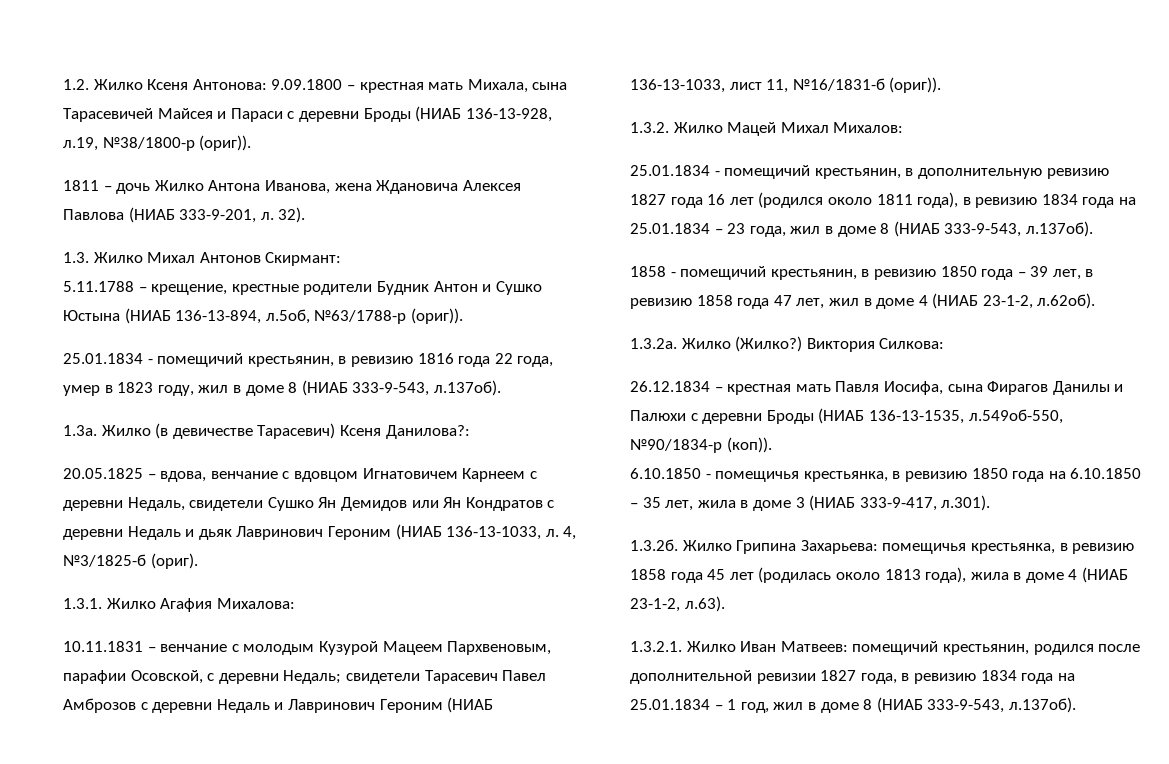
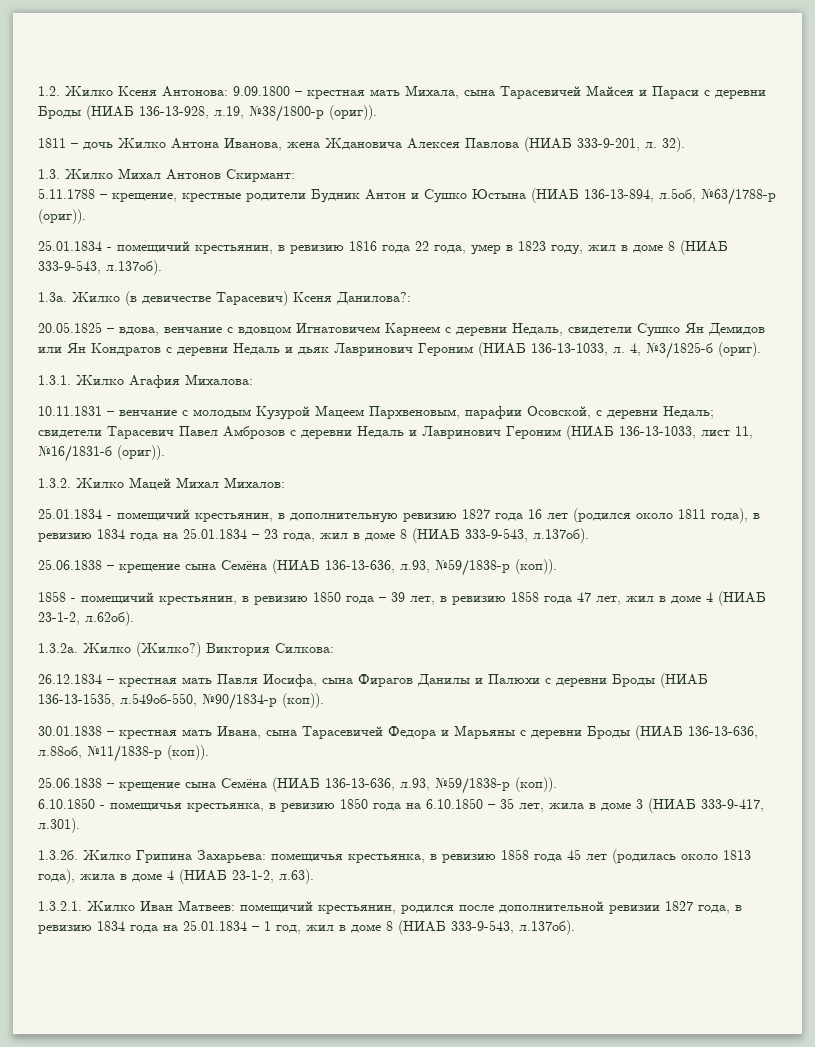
(1093, 229) none -> [38,559,557,576] // 25.06.1838 – крещение сына Семёна (НИАБ 136-13-636, л.93, №59/1838-р (коп)).
(772, 445) none -> [38,725,758,740] [38,745,209,762] [38,777,557,794] // 30.01.1838 – крестная мать Ивана, сына Тарасевичей Федора и Марьяны с деревни Броды (НИАБ 136-13-636, л.88об, №11/1838-р (коп)). // 25.06.1838 – крещение сына Семёна (НИАБ 136-13-636, л.93, №59/1838-р (коп)).

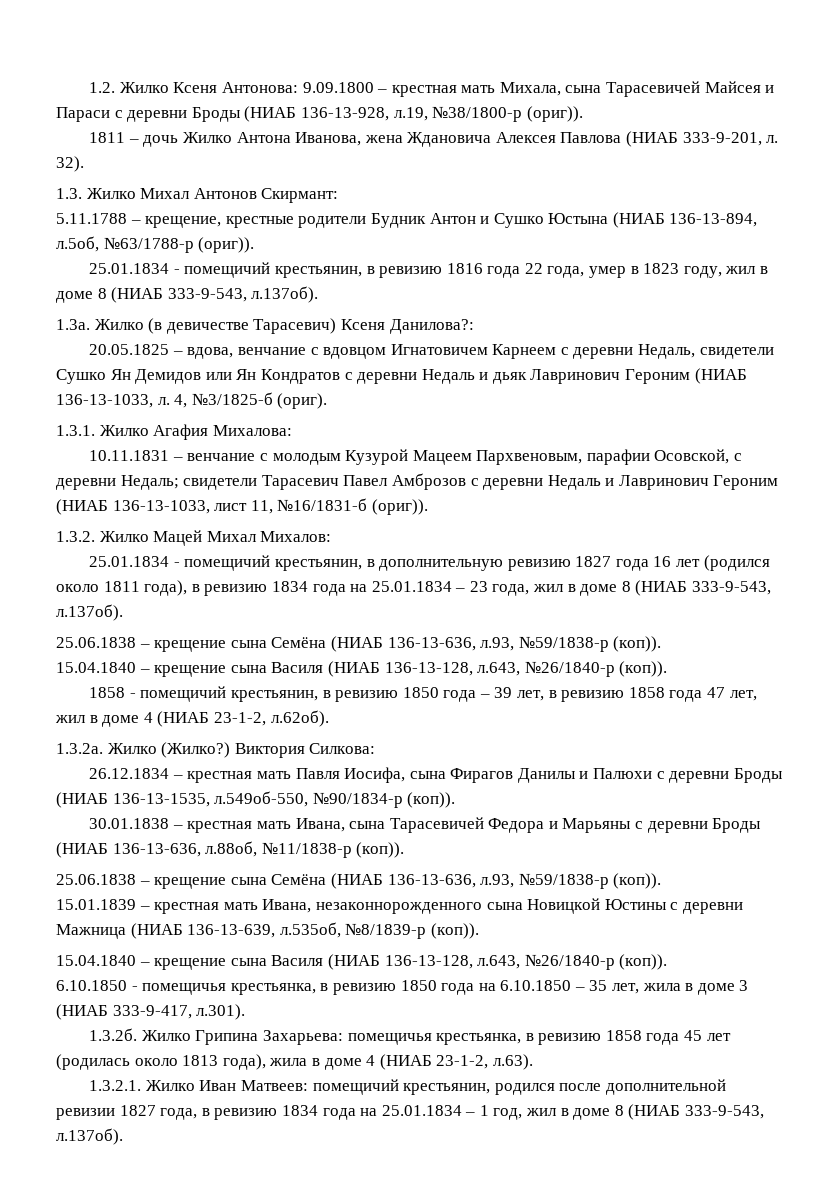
(557, 566) none -> [56,661,668,677] // 15.04.1840 – крещение сына Василя (НИАБ 136-13-128, л.643, №26/1840-р (коп)).
(557, 784) none -> [56,898,743,914] [56,922,479,939] [56,954,668,970] // 15.01.1839 – крестная мать Ивана, незаконнорожденного сына Новицкой Юстины с деревни Мажница (НИАБ 136-13-639, л.535об, №8/1839-р (коп)). // 15.04.1840 – крещение сына Василя (НИАБ 136-13-128, л.643, №26/1840-р (коп)).

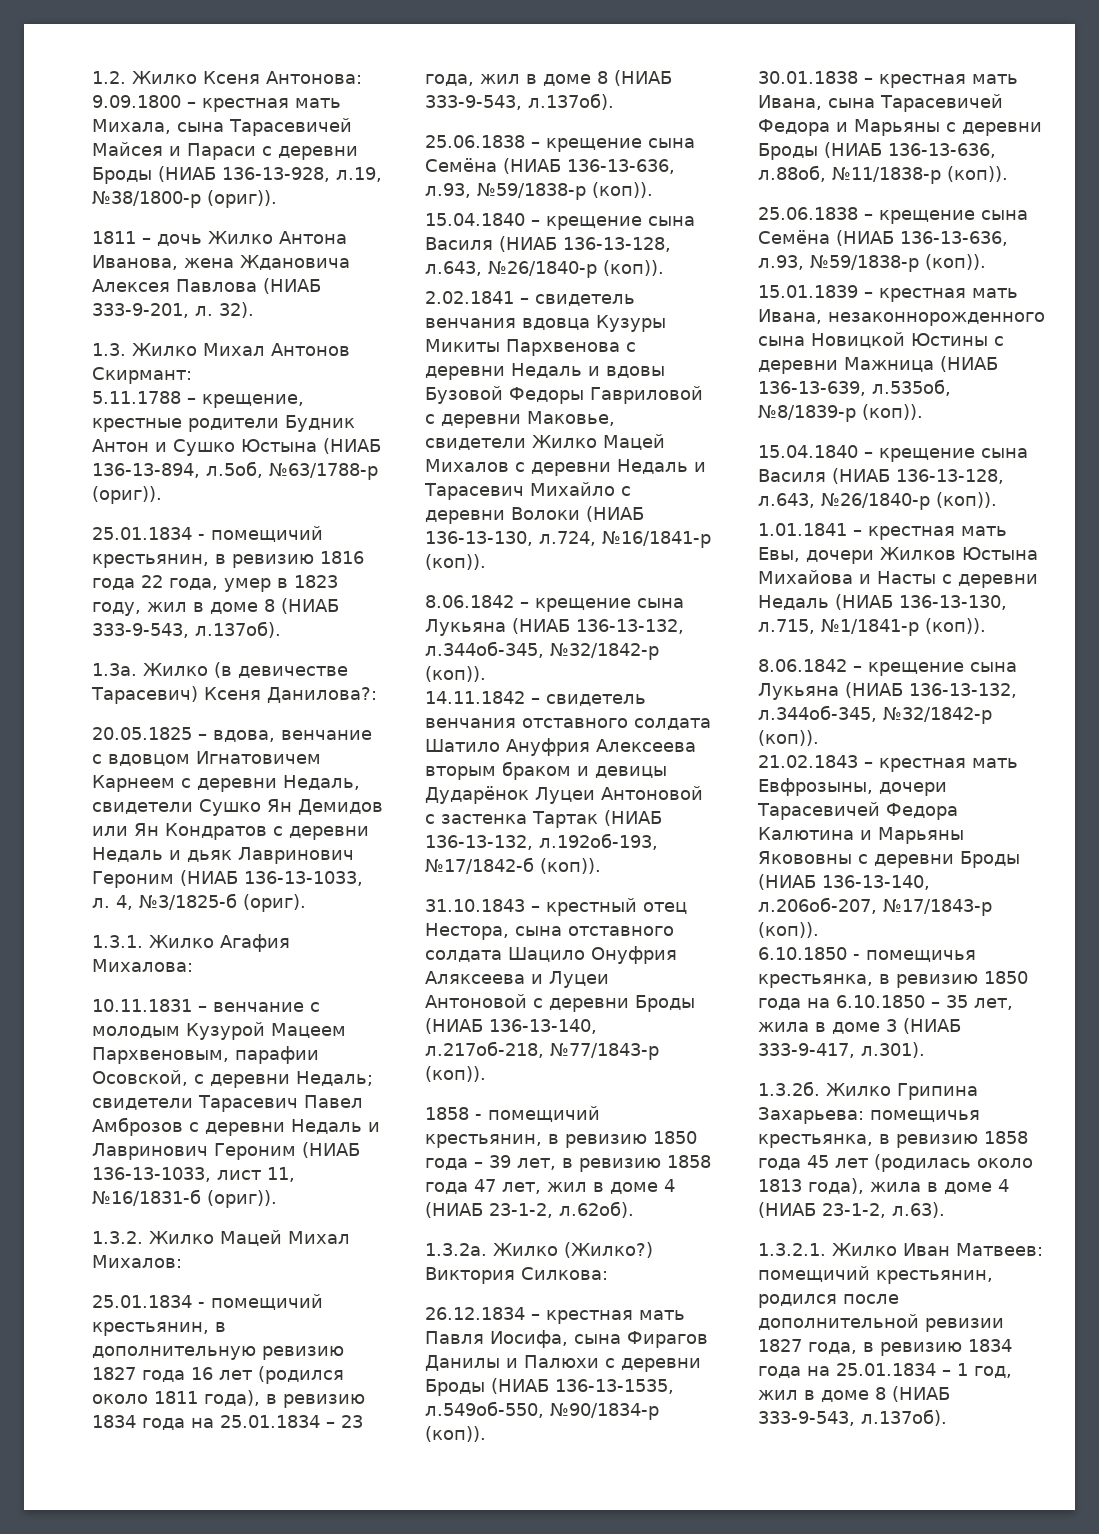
(668, 669) none -> [425,291,635,306] [425,315,666,332] [425,339,636,356] [425,363,665,380] [425,386,703,404] [425,411,615,428] [425,434,665,450] [425,459,706,476] [424,482,631,500] [425,506,644,524] [425,531,711,548] [425,554,486,570] [425,595,684,612] [425,618,684,636] [425,641,659,660] [425,666,486,682] [425,691,646,706] [425,718,711,730] [425,738,696,756] [425,761,667,780] [425,786,703,804] [425,810,662,828] [425,833,658,850] [425,857,601,874] [425,898,687,916] [425,923,674,940] [425,946,677,964] [425,971,609,988] [425,994,695,1012] [425,1018,597,1034] [425,1041,659,1060] [425,1066,486,1082] // 2.02.1841 – свидетель венчания вдовца Кузуры Микиты Пархвенова с деревни Недаль и вдовы Бузовой Федоры Гавриловой с деревни Маковье, свидетели Жилко Мацей Михалов с деревни Недаль и Тарасевич Михайло с деревни Волоки (НИАБ 136-13-130, л.724, №16/1841-р (коп)). // 8.06.1842 – крещение сына Лукьяна (НИАБ 136-13-132, л.344об-345, №32/1842-р (коп)). // 14.11.1842 – свидетель венчания отставного солдата Шатило Ануфрия Алексеева вторым браком и девицы Дударёнок Луцеи Антоновой с застенка Тартак (НИАБ 136-13-132, л.192об-193, №17/1842-б (коп)). // 31.10.1843 – крестный отец Нестора, сына отставного солдата Шацило Онуфрия Аляксеева и Луцеи Антоновой с деревни Броды (НИАБ 136-13-140, л.217об-218, №77/1843-р (коп)).
(668, 962) none -> [758,523,1007,540] [758,547,1038,564] [758,570,1038,588] [758,594,1007,610] [758,618,986,636] [758,659,1017,676] [758,682,1017,700] [758,705,992,724] [758,730,819,746] [758,755,1018,772] [758,778,947,796] [757,802,958,820] [758,827,964,844] [758,851,1020,868] [758,874,930,890] [758,897,992,916] [758,922,819,938] // 1.01.1841 – крестная мать Евы, дочери Жилков Юстына Михайова и Насты с деревни Недаль (НИАБ 136-13-130, л.715, №1/1841-р (коп)). // 8.06.1842 – крещение сына Лукьяна (НИАБ 136-13-132, л.344об-345, №32/1842-р (коп)). // 21.02.1843 – крестная мать Евфрозыны, дочери Тарасевичей Федора Калютина и Марьяны Якововны с деревни Броды (НИАБ 136-13-140, л.206об-207, №17/1843-р (коп)).

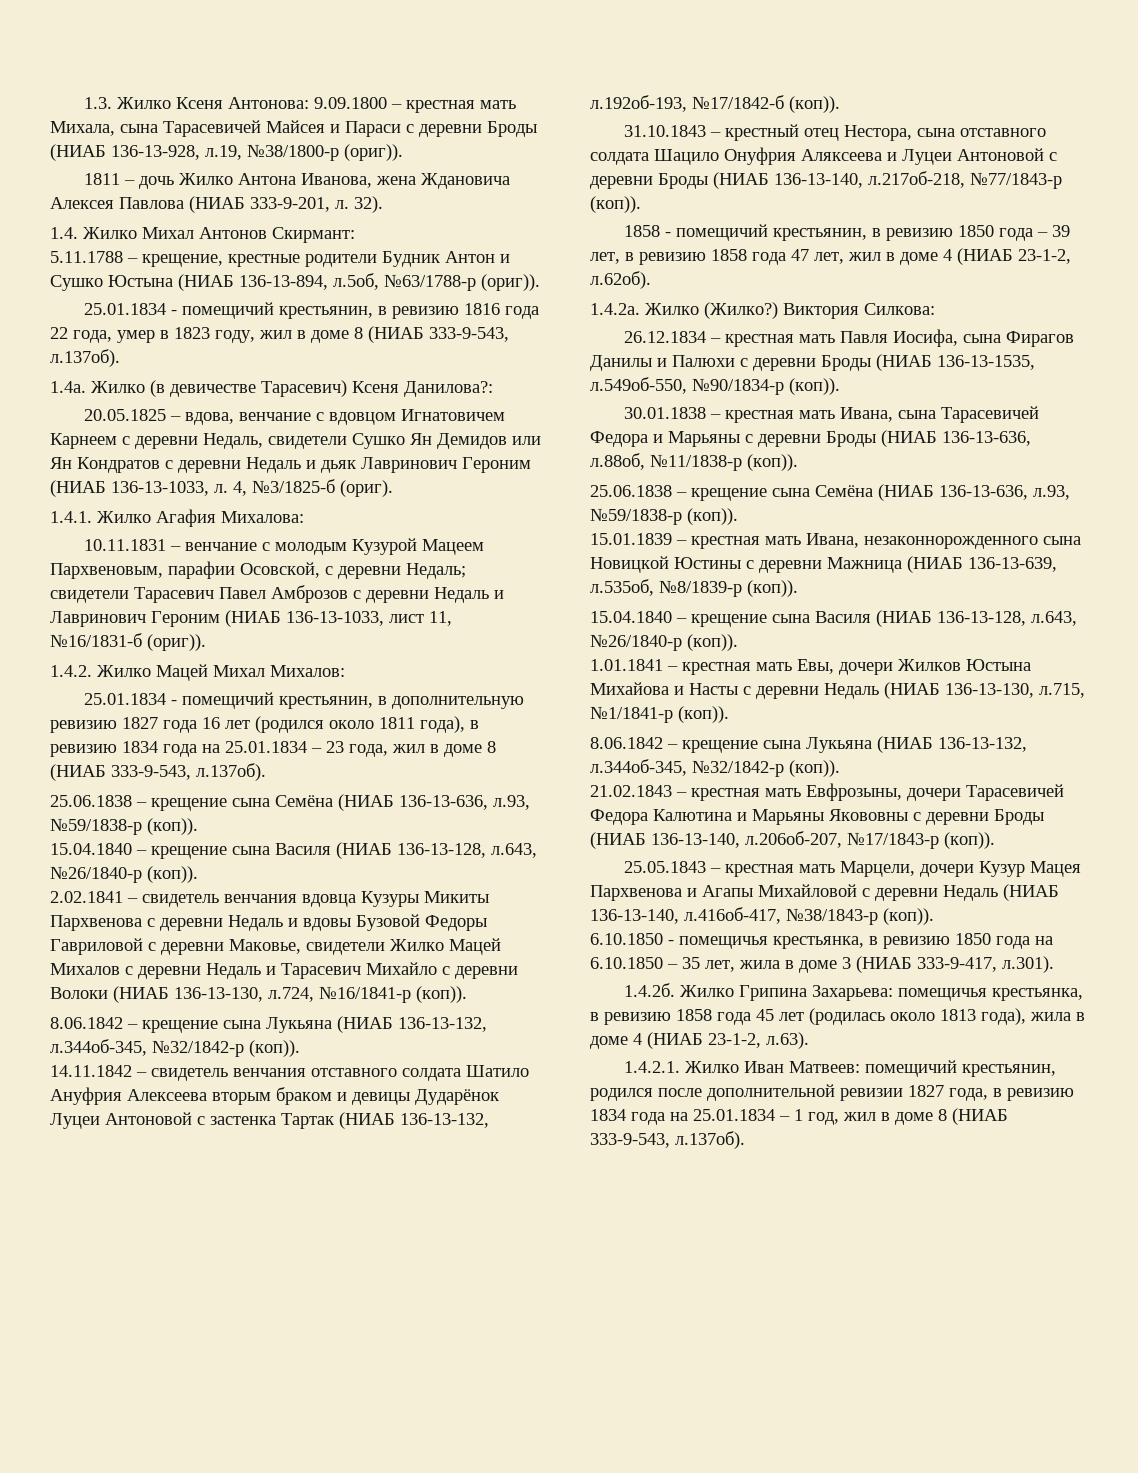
[92,71,126,84] 1.2. -> [83,97,112,109] 1.3.
[92,343,126,356] 1.3. -> [50,227,78,239] 1.4.
[92,663,137,676] 1.3а. -> [50,381,86,393] 1.4а.
[92,935,143,948] 1.3.1. -> [50,511,92,523] 1.4.1.
[92,1231,143,1244] 1.3.2. -> [50,665,92,677] 1.4.2.
[425,1243,487,1256] 1.3.2а. -> [590,303,640,315] 1.4.2а.
(819, 930) none -> [623,861,1081,877] [590,884,1059,901] [590,907,934,925] // 25.05.1843 – крестная мать Марцели, дочери Кузур Мацея Пархвенова и Агапы Михайловой с деревни Недаль (НИАБ 136-13-140, л.416об-417, №38/1843-р (коп)).
[758,1081,820,1096] 1.3.2б. -> [623,983,675,997] 1.4.2б.
[758,1243,826,1256] 1.3.2.1. -> [623,1061,680,1073] 1.4.2.1.

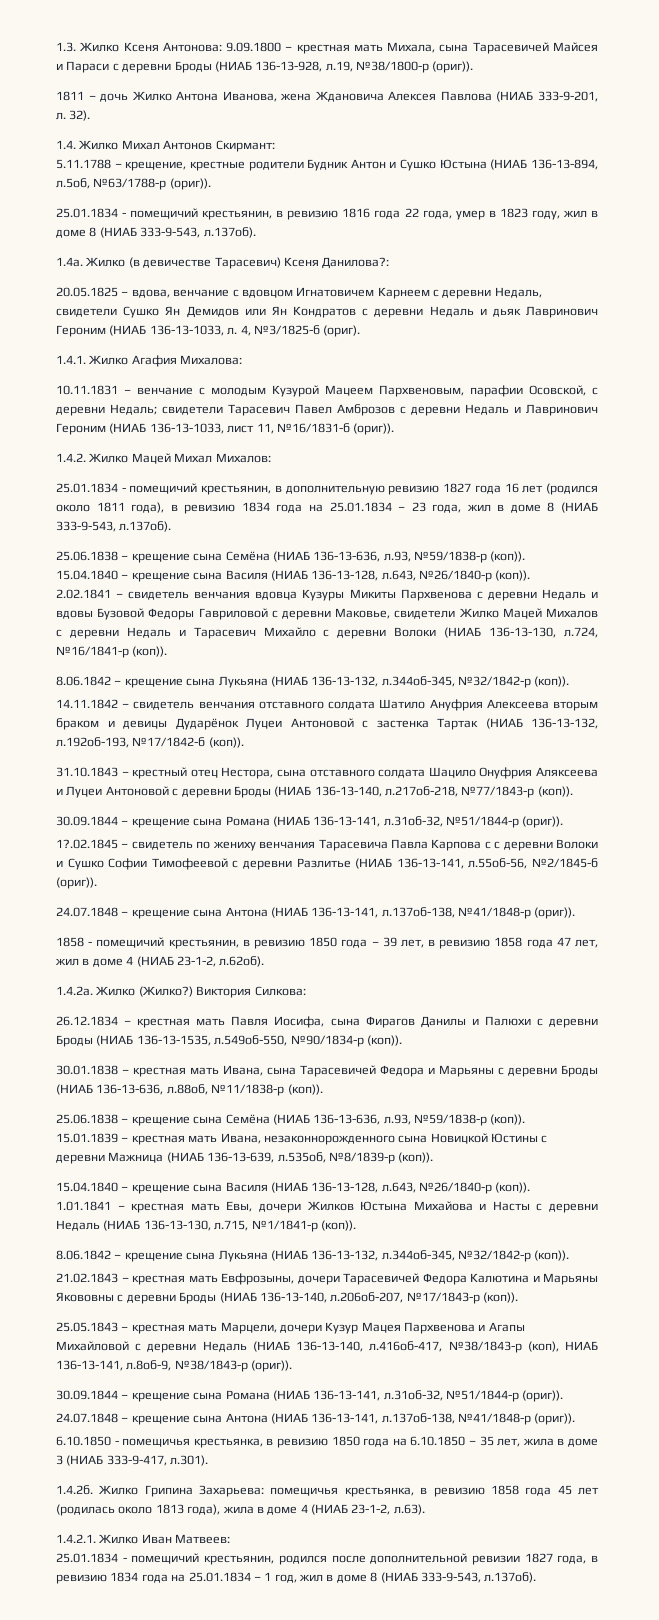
(641, 204) none -> [56,816,564,828] [56,839,599,851] [56,858,599,870] [56,877,97,889] [56,907,576,919] // 30.09.1844 – крещение сына Романа (НИАБ 136-13-141, л.31об-32, №51/1844-р (ориг)). // 1?.02.1845 – свидетель по жениху венчания Тарасевича Павла Карпова с с деревни Волоки и Сушко Софии Тимофеевой с деревни Разлитье (НИАБ 136-13-141, л.55об-56, №2/1845-б (ориг)). // 24.07.1848 – крещение сына Антона (НИАБ 136-13-141, л.137об-138, №41/1848-р (ориг)).
[883,908,934,925] (коп)). -> [527,1341,598,1352] [56,1360,293,1372] [56,1390,564,1402] [56,1413,576,1425] (коп), НИАБ 136-13-141, л.8об-9, №38/1843-р (ориг)). // 30.09.1844 – крещение сына Романа (НИАБ 136-13-141, л.31об-32, №51/1844-р (ориг)). // 24.07.1848 – крещение сына Антона (НИАБ 136-13-141, л.137об-138, №41/1848-р (ориг)).
(860, 1067) none -> [56,1553,127,1563] // 25.01.1834 -

